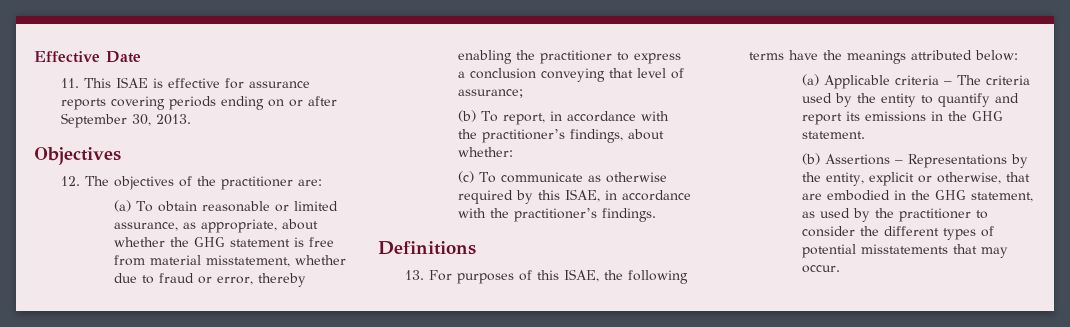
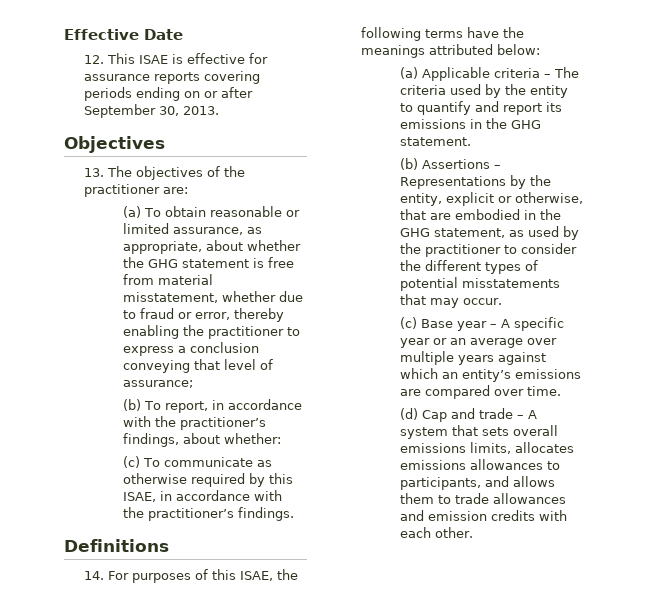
[60,78,79,88] 11. -> [83,55,104,64] 12.
[60,176,80,186] 12. -> [83,168,104,177] 13.
[404,270,424,280] 13. -> [83,571,104,580] 14.
(841, 269) none -> [400,317,565,331] [400,338,558,348] [400,351,547,365] [400,368,582,382] [400,385,562,399] [400,408,538,422] [400,425,559,439] [400,442,575,454] [400,459,561,470] [400,476,556,490] [400,493,567,504] [400,510,568,521] [400,527,474,538] // (c) Base year – A specific year or an average over multiple years against which an entity’s emissions are compared over time. // (d) Cap and trade – A system that sets overall emissions limits, allocates emissions allowances to participants, and allows them to trade allowances and emission credits with each other.

